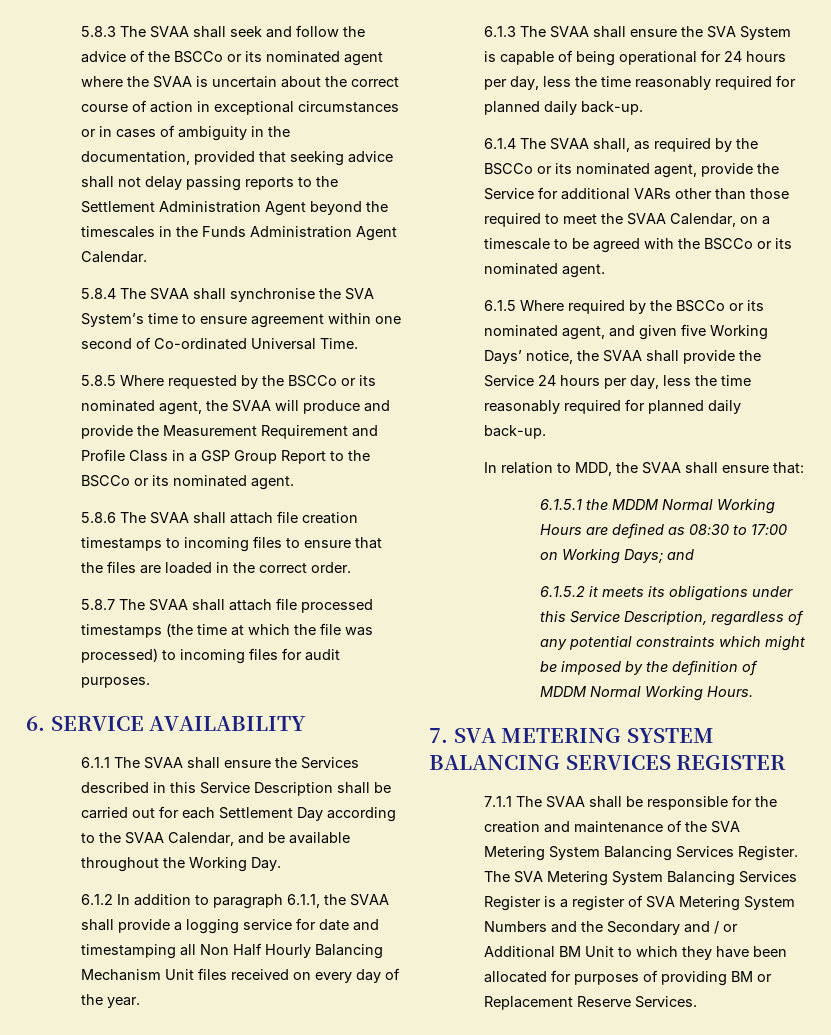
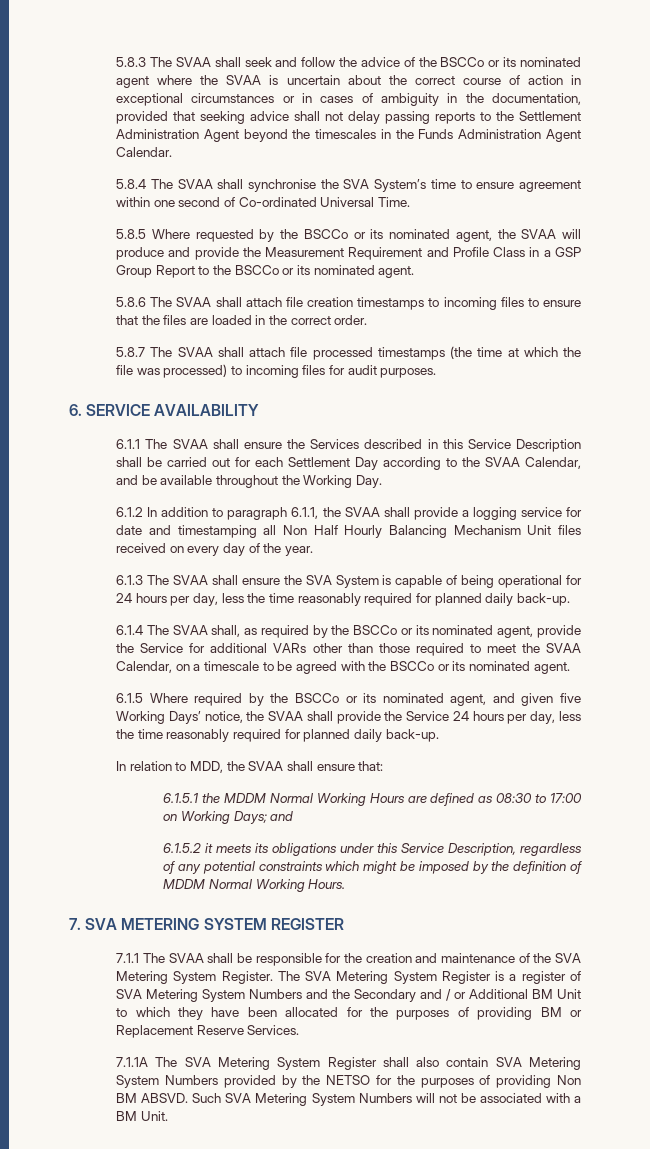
[429,755,671,770] BALANCING SERVICES -> (267, 924) none
[604,846,735,861] Balancing Services -> (217, 977) none
[667,871,798,886] Balancing Services -> (437, 977) none
(572, 976) none -> [369,1007,388,1017] the
(698, 1002) none -> [116,1057,581,1070] [116,1075,581,1088] [116,1093,582,1106] [116,1111,168,1121] // 7.1.1A The SVA Metering System Register shall also contain SVA Metering System Numbers provided by the NETSO for the purposes of providing Non BM ABSVD. Such SVA Metering System Numbers will not be associated with a BM Unit.

